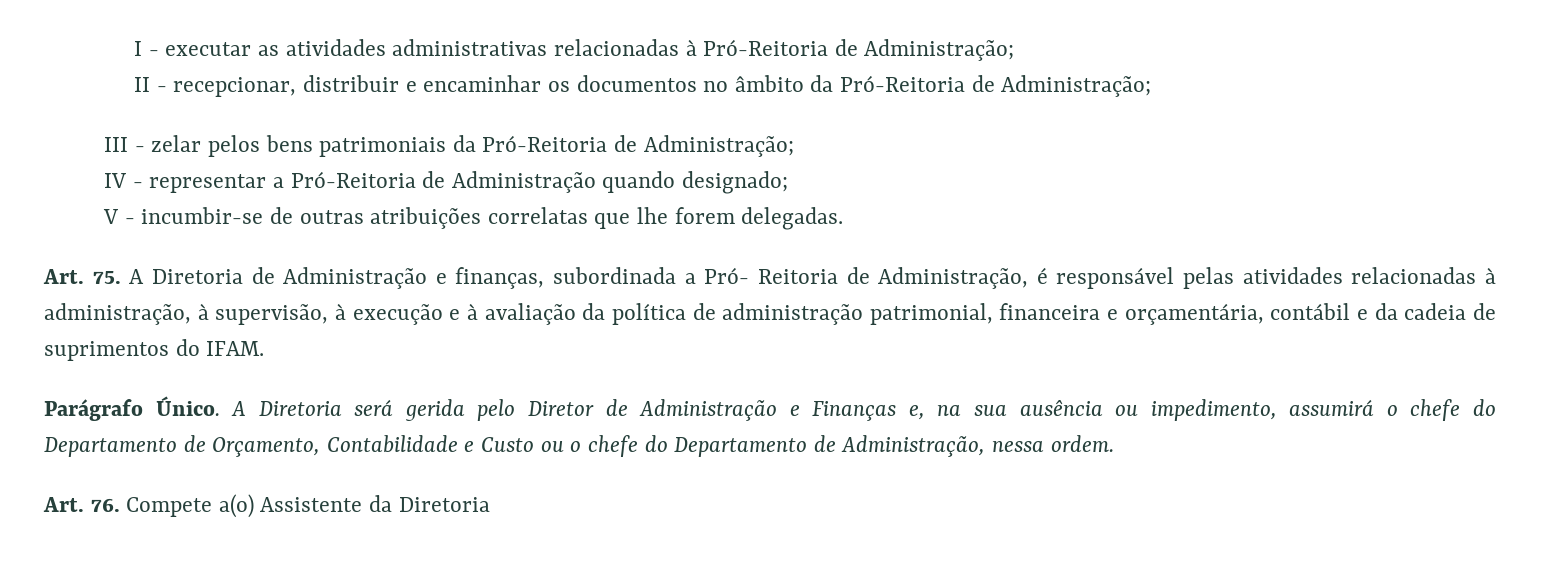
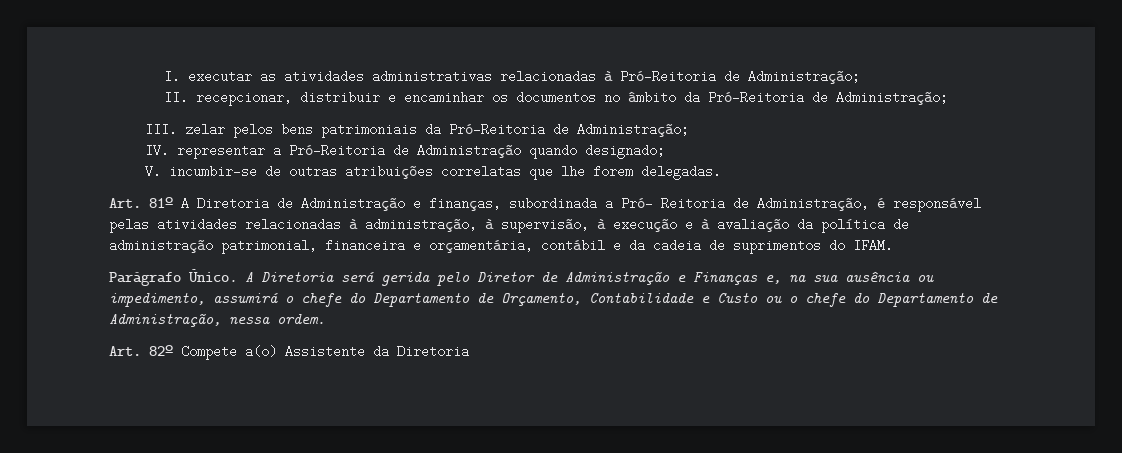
[134,41,159,56] I - -> [163,70,180,83] I.
[134,77,167,92] II - -> [163,91,188,104] II.
[104,137,145,152] III - -> [145,123,178,136] III.
[104,173,143,188] IV - -> [145,144,170,157] IV.
[103,209,135,224] V - -> [145,165,162,178] V.
[92,271,121,284] 75. -> [149,197,173,208] 81º
[90,498,120,512] 76. -> [149,345,173,356] 82º

